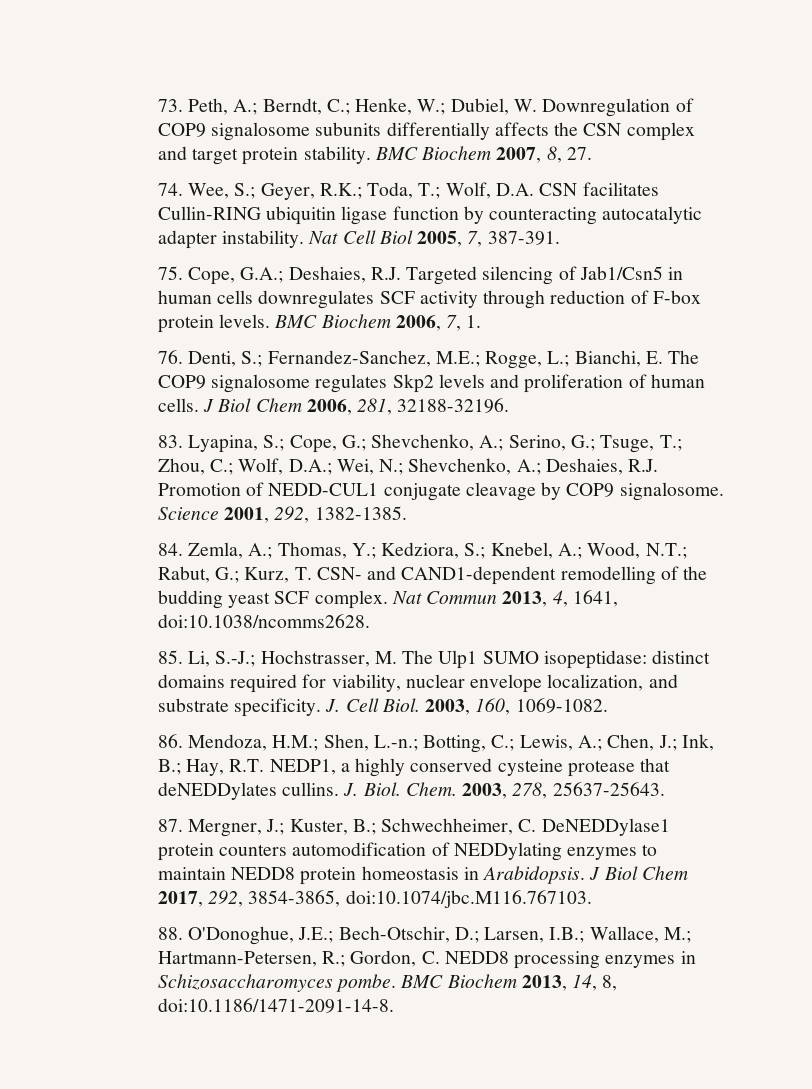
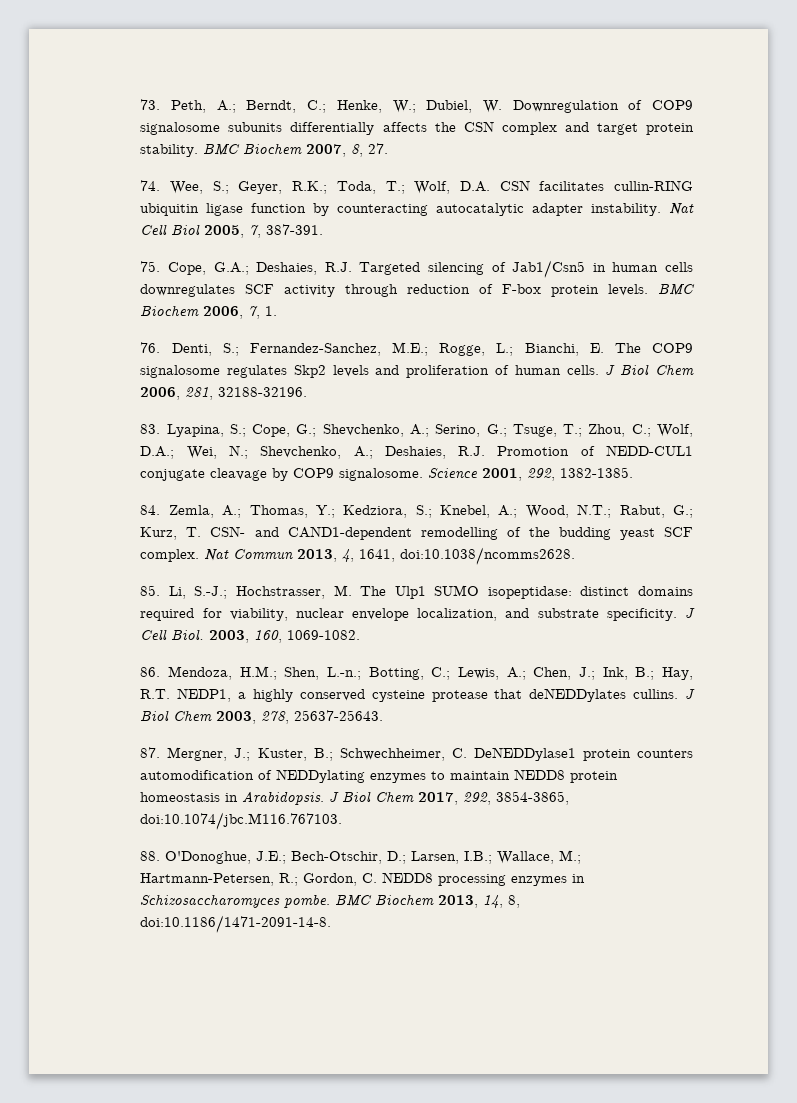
[157,206,261,220] Cullin-RING -> [613,180,693,191] cullin-RING
[325,699,341,712] J. -> [685,608,696,618] J
[343,782,457,796] J. Biol. Chem. -> [684,689,695,699] [140,710,213,722] J Biol Chem

